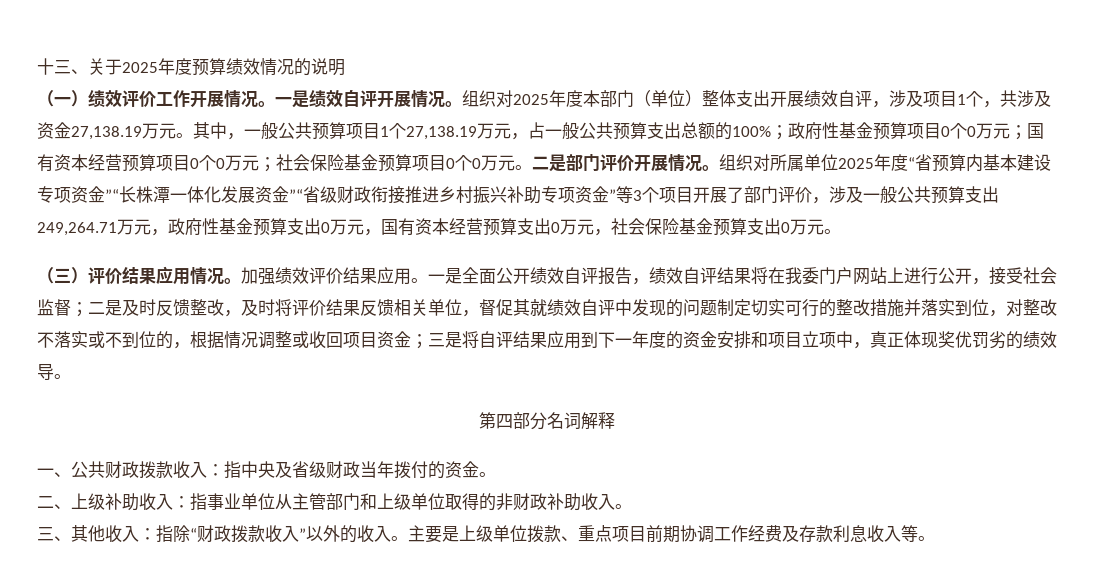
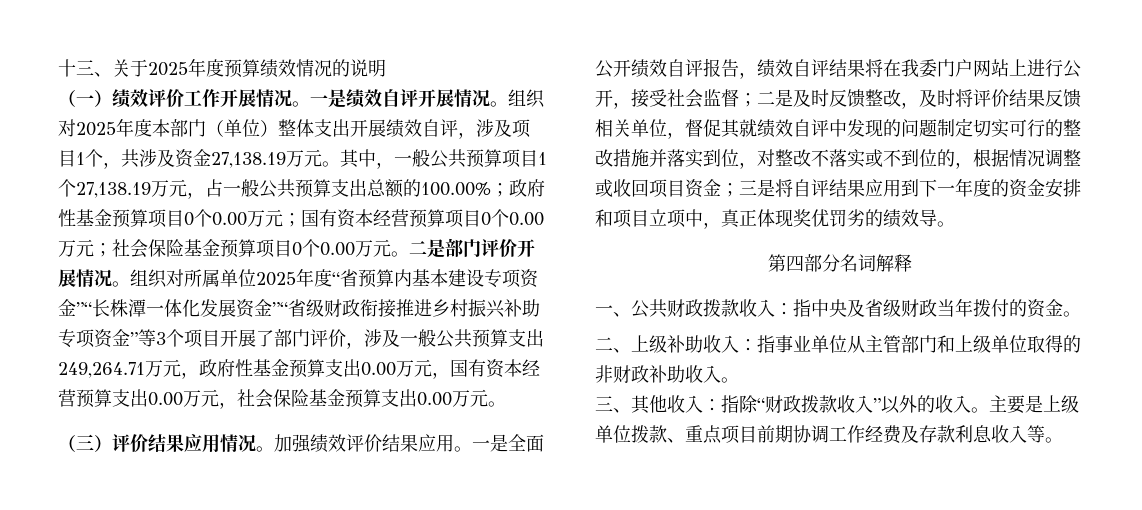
[732,126,771,137] 100% -> [421,182,491,196] 100.00%
[967,126,976,137] 0 -> [212,212,247,226] 0.00
[216,158,225,169] 0 -> [509,212,544,226] 0.00
[472,158,481,169] 0 -> [320,242,355,256] 0.00
[321,222,330,233] 0 -> [361,362,396,376] 0.00
[551,222,560,233] 0 -> [148,392,183,406] 0.00
[781,222,790,233] 0 -> [417,392,452,406] 0.00

